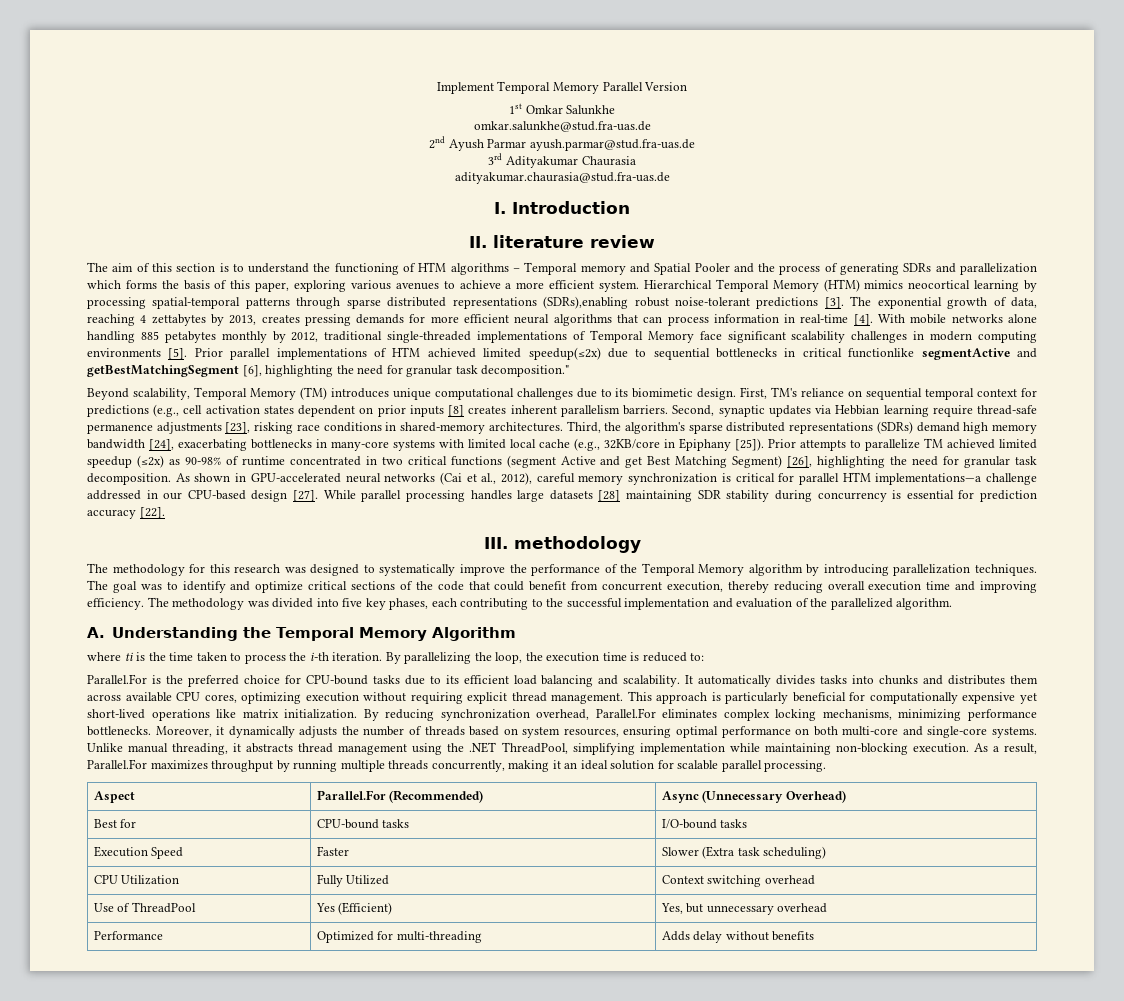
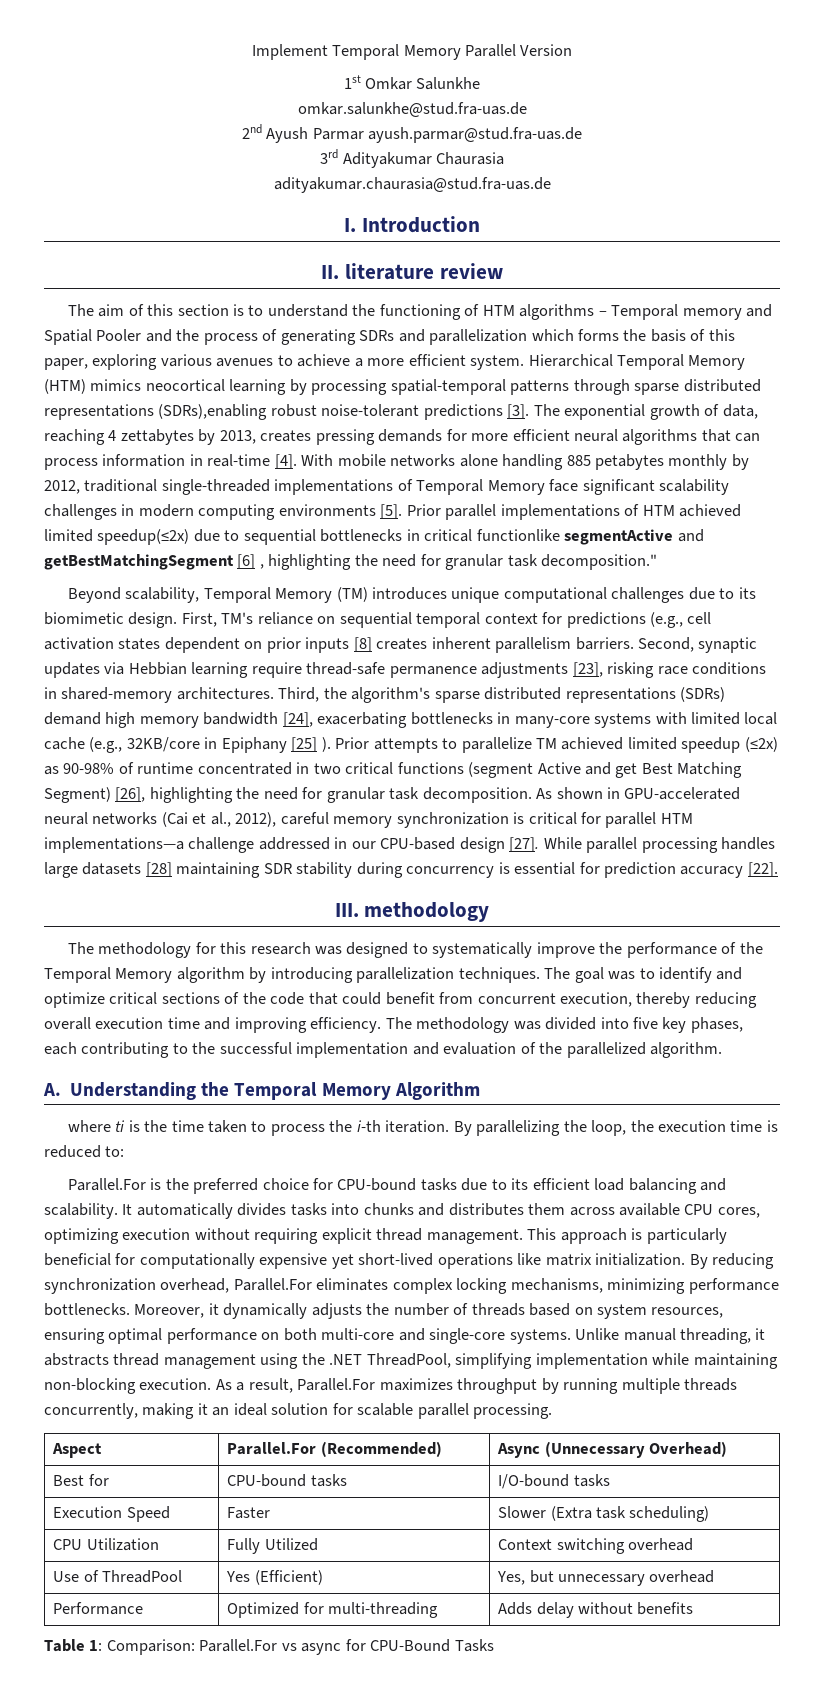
[242,365,262,377] [6], -> [237,554,264,569] [6] ,
[735,438,764,451] [25]). -> [291,737,331,752] [25] ).
(815, 936) none -> [44,1639,494,1655] // Table 1: Comparison: Parallel.For vs async for CPU-Bound Tasks

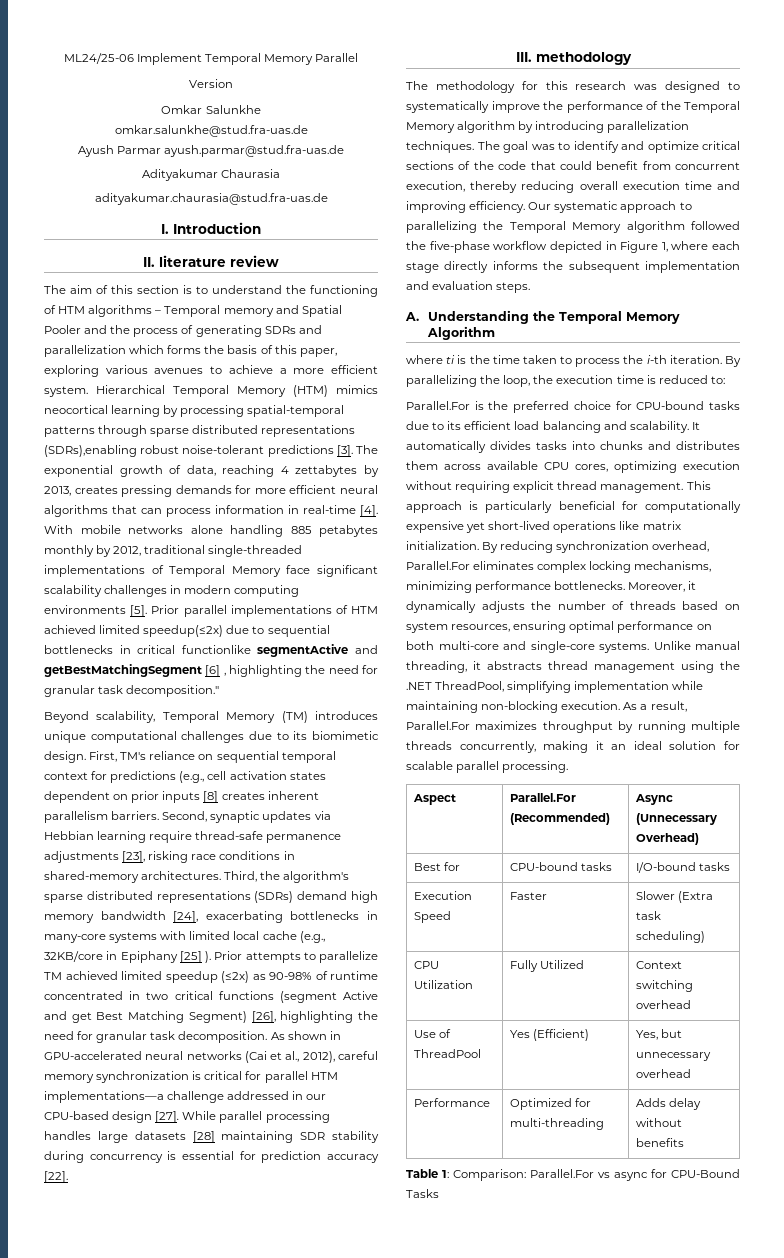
(251, 52) none -> [63,53,134,64] ML24/25-06
(516, 50) none -> (359, 57) //
[343,75,361,89] 1st -> (233, 83) none
[241,124,262,139] 2nd -> (308, 131) none
[320,149,339,164] 3rd -> (345, 151) none
[385,1017,743,1033] [44,1042,723,1058] The methodology was divided into five key phases, each contributing to the successful implementation and evaluation of the parallelized algorithm. -> [528,201,692,213] [406,221,740,233] [406,241,740,253] [406,261,740,273] [406,281,531,293] Our systematic approach to parallelizing the Temporal Memory algorithm followed the five-phase workflow depicted in Figure 1, where each stage directly informs the subsequent implementation and evaluation steps.

